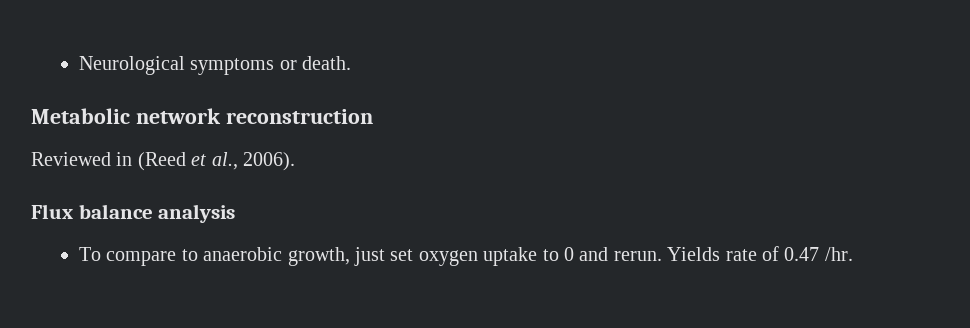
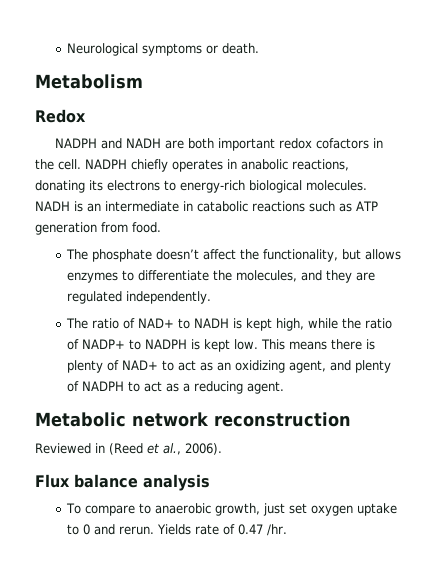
(352, 63) none -> [35,74,143,89] [35,109,86,123] [55,138,384,151] [35,159,349,172] [35,180,367,193] [35,201,378,212] [35,222,161,235] [65,249,401,262] [66,270,375,283] [66,291,211,304] [65,318,392,331] [66,339,375,352] [66,360,391,373] [66,381,284,394] // Metabolism // Redox // NADPH and NADH are both important redox cofactors in the cell. NADPH chiefly operates in anabolic reactions, donating its electrons to energy-rich biological molecules. NADH is an intermediate in catabolic reactions such as ATP generation from food. // The phosphate doesn’t affect the functionality, but allows enzymes to differentiate the molecules, and they are regulated independently. // The ratio of NAD+ to NADH is kept high, while the ratio of NADP+ to NADPH is kept low. This means there is plenty of NAD+ to act as an oxidizing agent, and plenty of NADPH to act as a reducing agent.

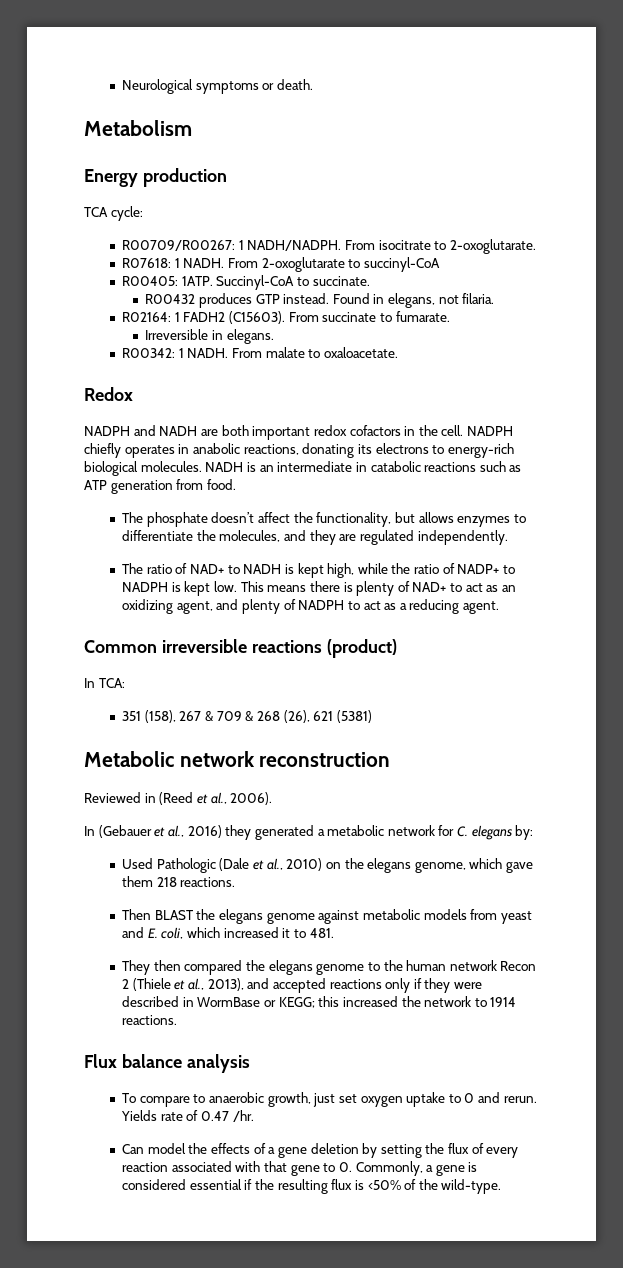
(143, 81) none -> [84,168,227,187] [84,206,143,221] [122,239,536,254] [122,257,440,272] [122,275,370,290] [145,293,495,308] [122,311,450,324] [145,329,274,344] [122,347,398,358] // Energy production // TCA cycle: // R00709/R00267: 1 NADH/NADPH. From isocitrate to 2-oxoglutarate. // R07618: 1 NADH. From 2-oxoglutarate to succinyl-CoA // R00405: 1ATP. Succinyl-CoA to succinate. // R00432 produces GTP instead. Found in elegans, not filaria. // R02164: 1 FADH2 (C15603). From succinate to fumarate. // Irreversible in elegans. // R00342: 1 NADH. From malate to oxaloacetate.
(284, 387) none -> [84,639,397,658] [84,678,125,688] [122,710,372,723] // Common irreversible reactions (product) // In TCA: // 351 (158), 267 & 709 & 268 (26), 621 (5381)
(222, 449) none -> [84,825,534,840] [122,858,534,873] [122,876,236,887] [122,909,532,924] [122,927,334,939] [122,960,537,975] [122,978,483,993] [122,996,517,1008] [122,1015,178,1025] // In (Gebauer et al., 2016) they generated a metabolic network for C. elegans by: // Used Pathologic (Dale et al., 2010) on the elegans genome, which gave them 218 reactions. // Then BLAST the elegans genome against metabolic models from yeast and E. coli, which increased it to 481. // They then compared the elegans genome to the human network Recon 2 (Thiele et al., 2013), and accepted reactions only if they were described in WormBase or KEGG; this increased the network to 1914 reactions.
(287, 530) none -> [122,1143,519,1158] [122,1161,478,1176] [122,1179,502,1194] // Can model the effects of a gene deletion by setting the flux of every reaction associated with that gene to 0. Commonly, a gene is considered essential if the resulting flux is <50% of the wild-type.

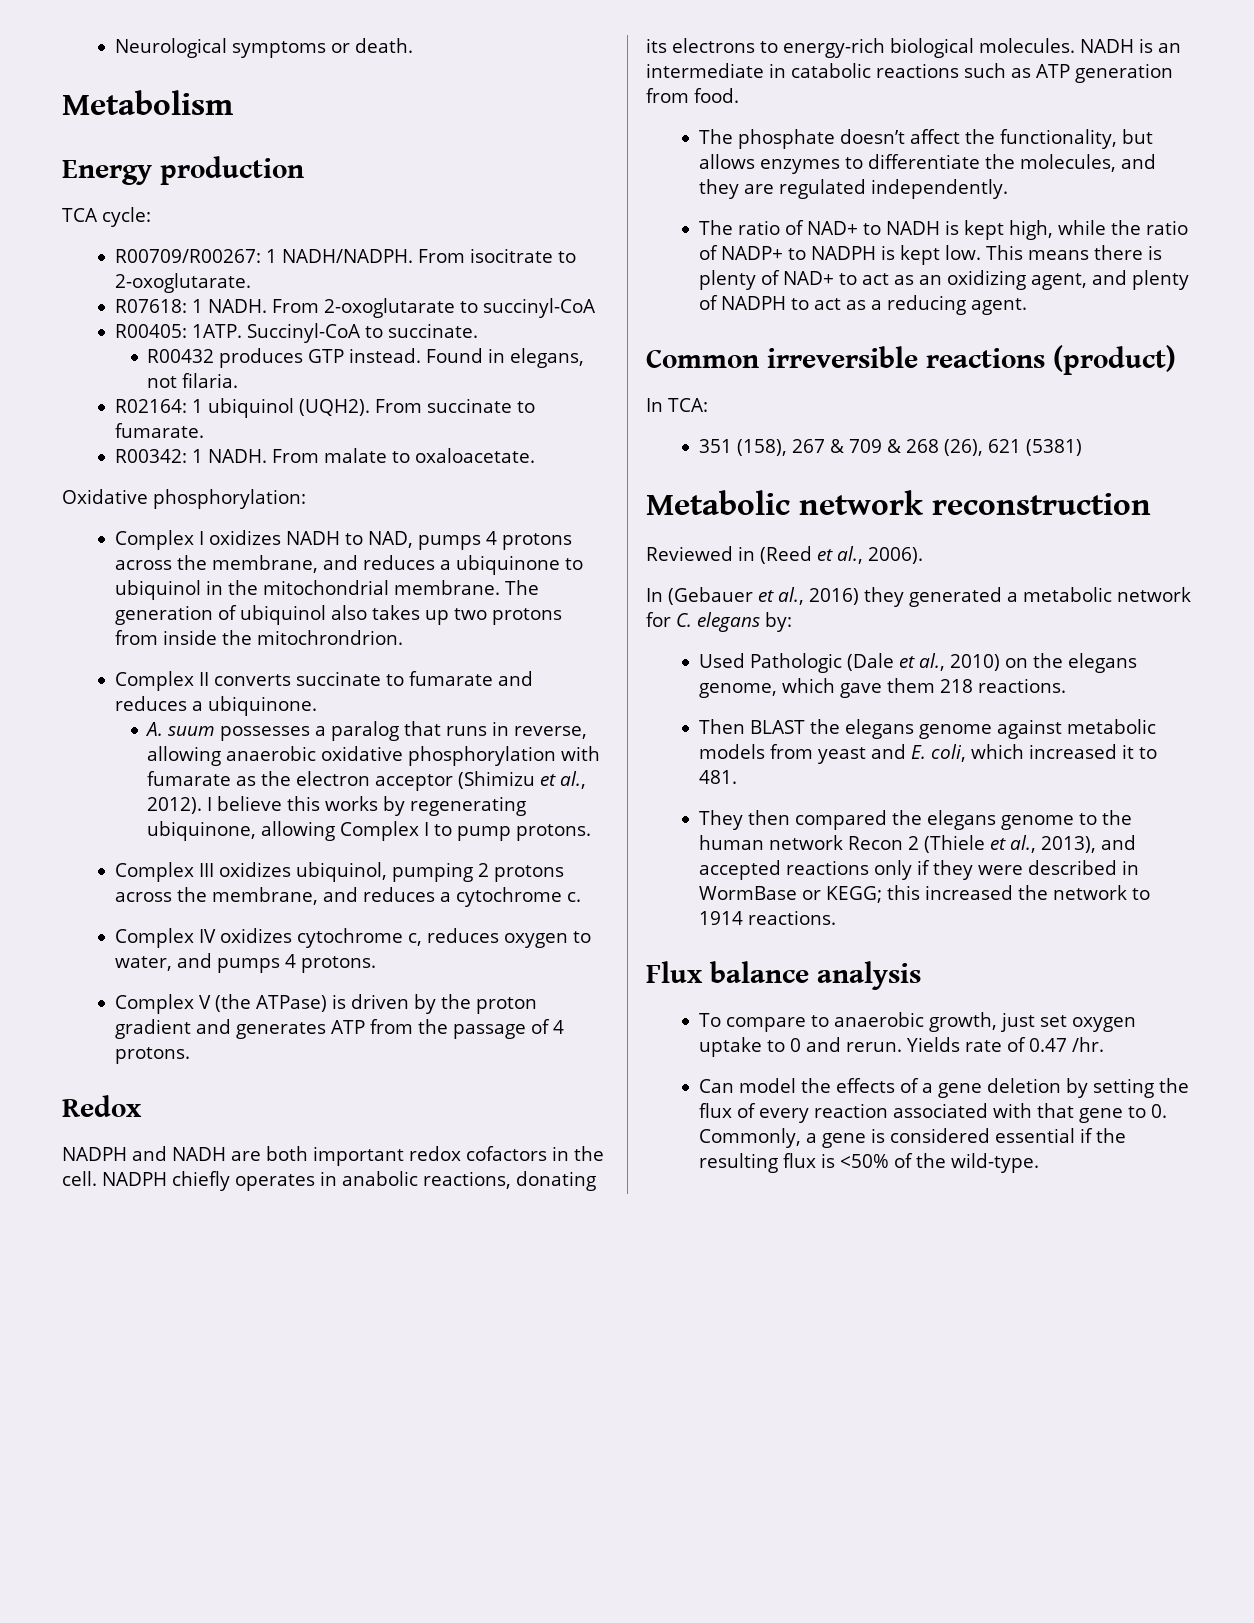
[183,311,285,324] FADH2 (C15603). -> [207,398,370,418] ubiquinol (UQH2).
[145,329,274,344] // Irreversible in elegans. -> (204, 430) none
(398, 352) none -> [62,489,306,509] [114,530,572,550] [114,555,583,575] [114,580,539,600] [114,605,562,625] [114,630,403,645] [114,671,533,691] [114,696,317,716] [145,721,588,741] [147,746,601,766] [147,771,587,791] [147,796,527,816] [147,821,592,841] [114,862,564,882] [114,887,581,907] [114,928,591,948] [114,953,376,973] [114,994,537,1014] [114,1019,564,1039] [114,1047,190,1064] // Oxidative phosphorylation: // Complex I oxidizes NADH to NAD, pumps 4 protons across the membrane, and reduces a ubiquinone to ubiquinol in the mitochondrial membrane. The generation of ubiquinol also takes up two protons from inside the mitochrondrion. // Complex II converts succinate to fumarate and reduces a ubiquinone. // A. suum possesses a paralog that runs in reverse, allowing anaerobic oxidative phosphorylation with fumarate as the electron acceptor (Shimizu et al., 2012). I believe this works by regenerating ubiquinone, allowing Complex I to pump protons. // Complex III oxidizes ubiquinol, pumping 2 protons across the membrane, and reduces a cytochrome c. // Complex IV oxidizes cytochrome c, reduces oxygen to water, and pumps 4 protons. // Complex V (the ATPase) is driven by the proton gradient and generates ATP from the passage of 4 protons.

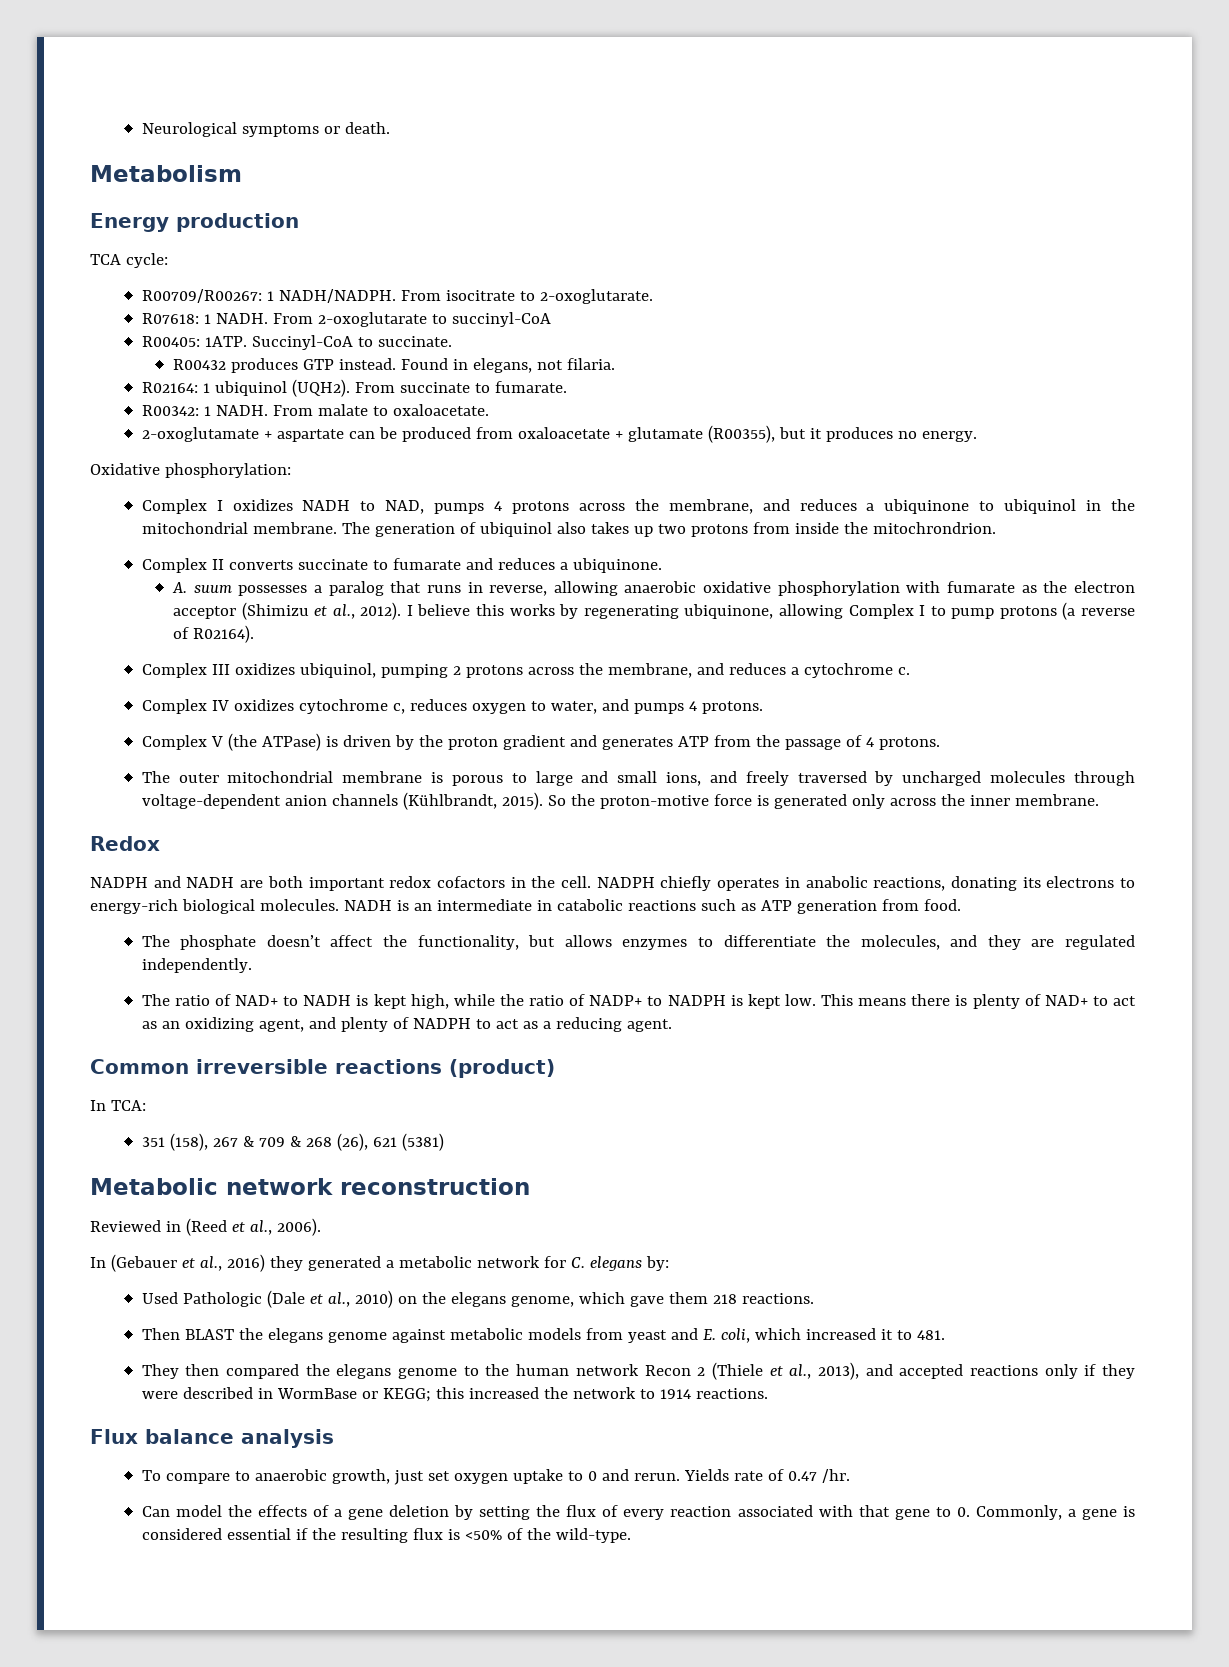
(535, 455) none -> [141,425,977,443] // 2-oxoglutamate + aspartate can be produced from oxaloacetate + glutamate (R00355), but it produces no energy.
[516,824,592,841] protons. -> [999,602,1136,620] [173,625,255,643] protons (a reverse of R02164).
(190, 1055) none -> [141,771,1136,786] [141,792,1099,810] // The outer mitochondrial membrane is porous to large and small ions, and freely traversed by uncharged molecules through voltage-dependent anion channels (Kühlbrandt, 2015). So the proton-motive force is generated only across the inner membrane.

